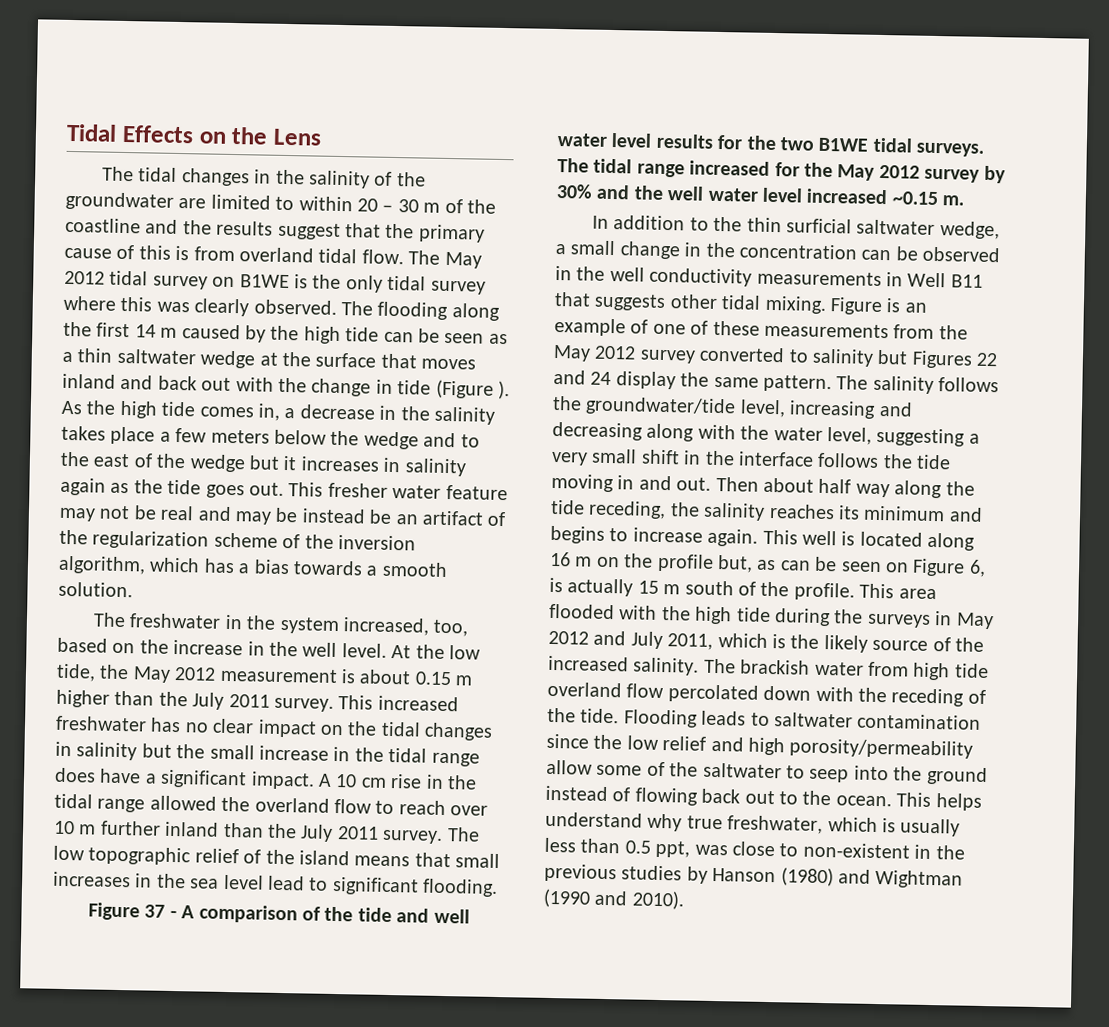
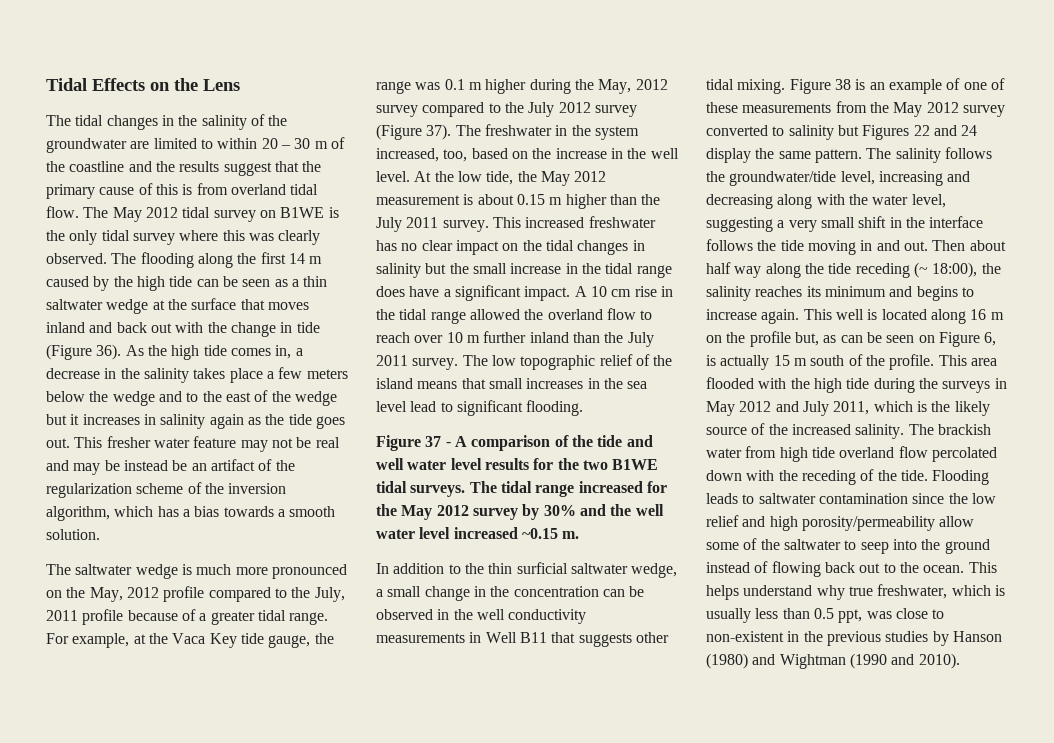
[497,380,510,400] ). -> [96,344,122,360] 36).
(127, 620) none -> [75,564,347,579] [46,586,345,602] [46,609,329,625] [46,633,334,648] [376,79,668,94] [376,102,637,117] [376,124,481,140] saltwater wedge is much more pronounced on the May, 2012 profile compared to the July, 2011 profile because of a greater tidal range. For example, at the Vaca Key tide gauge, the range was 0.1 m higher during the May, 2012 survey compared to the July 2012 survey (Figure 37). The
(883, 306) none -> [834,79,851,90] 38
[588,500,667,520] receding, -> [855,262,978,278] receding (~ 18:00),

